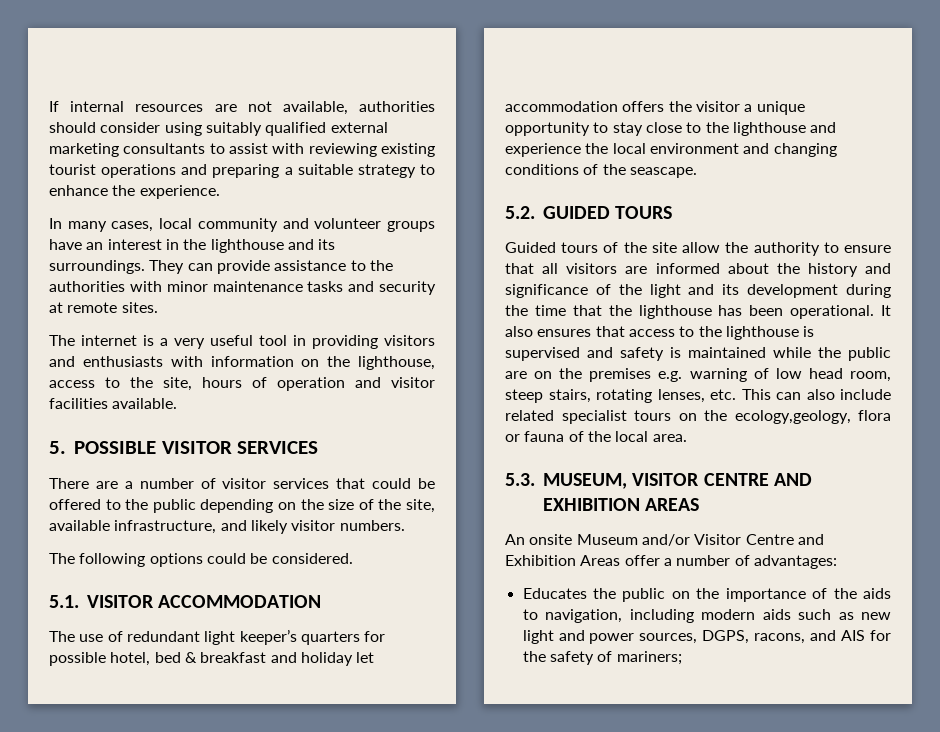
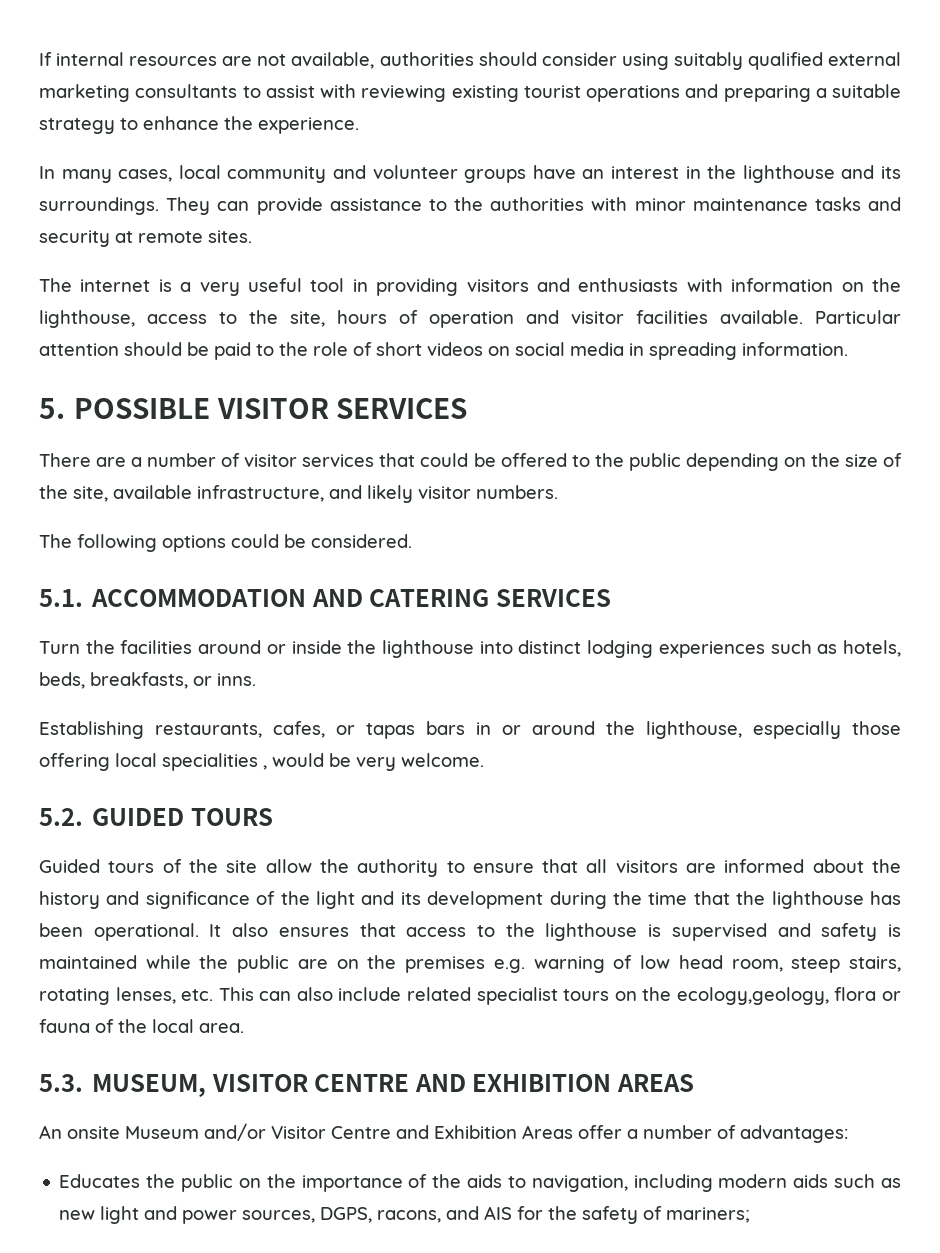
(178, 403) none -> [815,310,901,324] [39,342,848,360] Particular attention should be paid to the role of short videos on social media in spreading information.
[87,595,154,608] VISITOR -> (83, 598) none
[49,629,386,645] [49,652,375,666] [505,101,805,115] [505,122,837,136] [505,143,837,157] [505,164,697,178] // The use of redundant light keeper’s quarters for possible hotel, bed & breakfast and holiday let accommodation offers the visitor a unique opportunity to stay close to the lighthouse and experience the local environment and changing conditions of the seascape. -> [311,589,611,607] [39,640,901,658] [39,672,256,689] [39,721,901,739] [39,753,484,771] AND CATERING SERVICES // Turn the facilities around or inside the lighthouse into distinct lodging experiences such as hotels, beds, breakfasts, or inns. // Establishing restaurants, cafes, or tapas bars in or around the lighthouse, especially those offering local specialities , would be very welcome.

